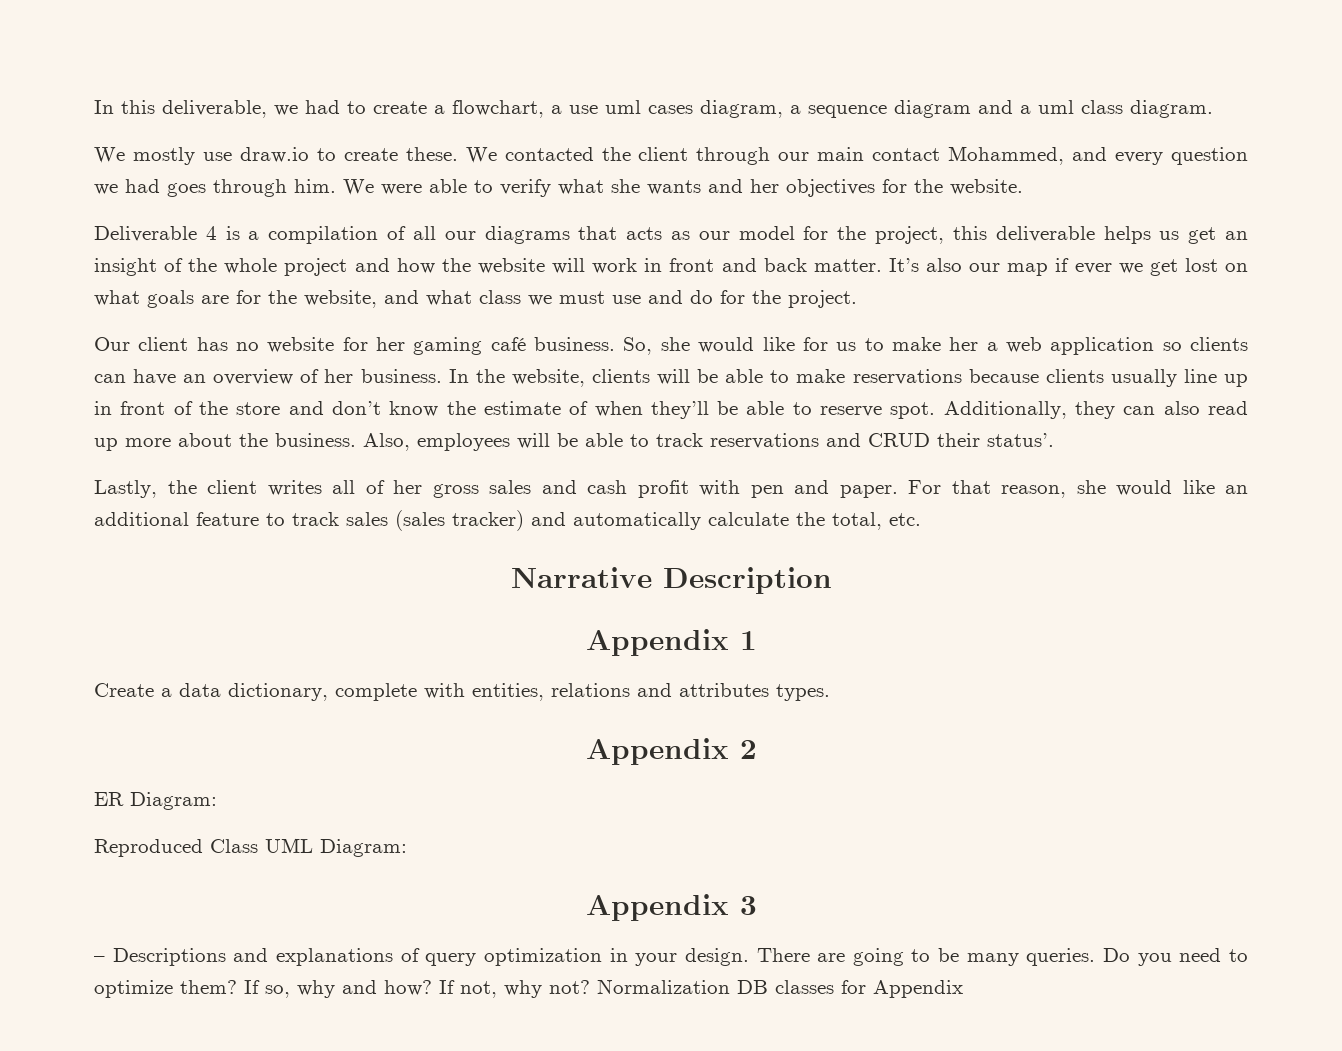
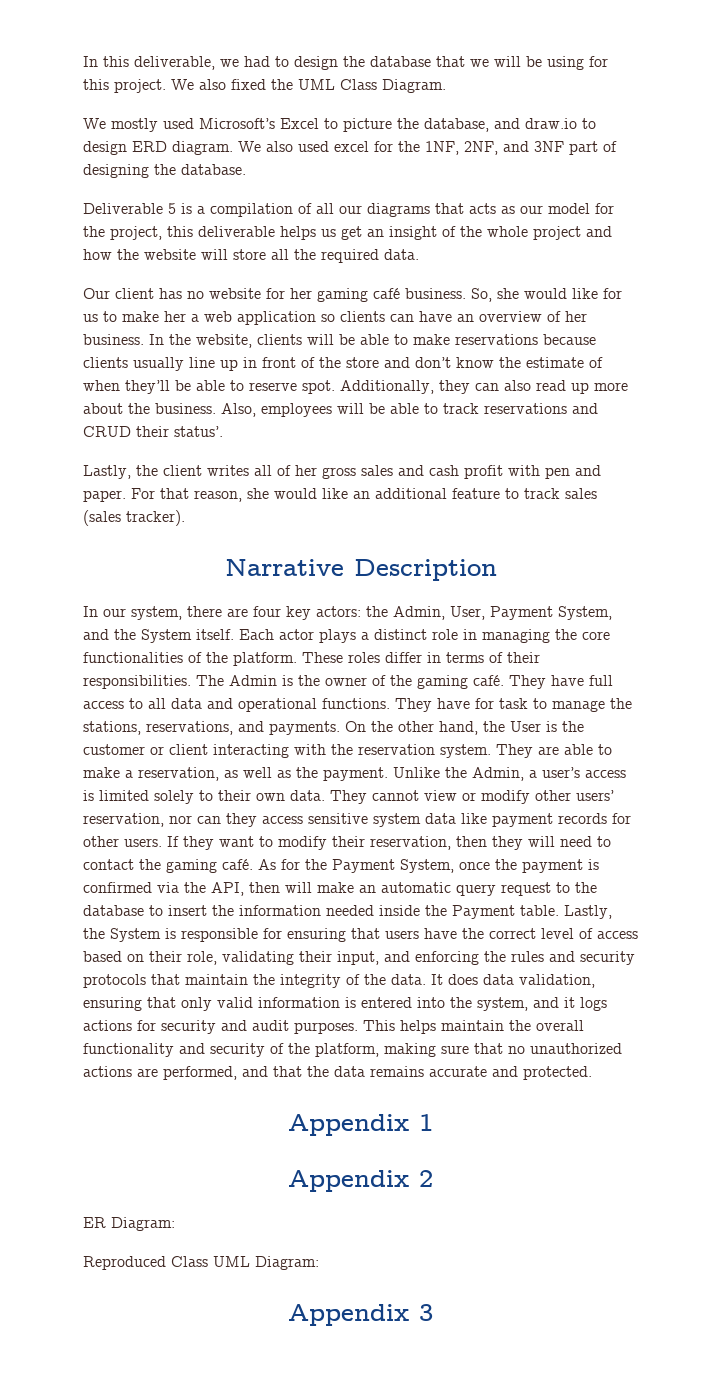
[373,100,1213,118] [94,146,1248,165] [94,179,1023,197] create a flowchart, a use uml cases diagram, a sequence diagram and a uml class diagram. // We mostly use draw.io to create these. We contacted the client through our main contact Mohammed, and every question we had goes through him. We were able to verify what she wants and her objectives for the website. -> [294,56,608,70] [83,79,446,93] [83,118,596,132] [83,141,617,155] [83,164,246,178] design the database that we will be using for this project. We also fixed the UML Class Diagram. // We mostly used Microsoft’s Excel to picture the database, and draw.io to design ERD diagram. We also used excel for the 1NF, 2NF, and 3NF part of designing the database.
[205,226,217,240] 4 -> [168,203,176,214] 5
[592,258,1248,276] [94,290,857,308] work in front and back matter. It’s also our map if ever we get lost on what goals are for the website, and what class we must use and do for the project. -> [233,249,419,263] store all the required data.
[452,510,921,531] [510,567,832,594] [585,629,757,656] [94,683,830,701] tracker) and automatically calculate the total, etc. // Narrative Description // Appendix 1 // Create a data dictionary, complete with entities, relations and attributes types. -> [126,510,185,526] [224,559,497,581] [83,606,612,620] [83,629,610,643] [83,652,540,666] [83,675,613,689] [83,698,632,712] [83,721,584,735] [83,744,612,758] [83,767,626,781] [83,790,614,804] [83,813,631,827] [83,836,611,850] [83,859,599,873] [83,882,597,896] [83,905,612,919] [83,928,638,942] [83,951,635,965] [83,974,595,988] [83,997,607,1011] [83,1020,584,1034] [83,1043,622,1057] [83,1066,592,1080] [288,1114,433,1136] tracker). // Narrative Description // In our system, there are four key actors: the Admin, User, Payment System, and the System itself. Each actor plays a distinct role in managing the core functionalities of the platform. These roles differ in terms of their responsibilities. The Admin is the owner of the gaming café. They have full access to all data and operational functions. They have for task to manage the stations, reservations, and payments. On the other hand, the User is the customer or client interacting with the reservation system. They are able to make a reservation, as well as the payment. Unlike the Admin, a user’s access is limited solely to their own data. They cannot view or modify other users’ reservation, nor can they access sensitive system data like payment records for other users. If they want to modify their reservation, then they will need to contact the gaming café. As for the Payment System, once the payment is confirmed via the API, then will make an automatic query request to the database to insert the information needed inside the Payment table. Lastly, the System is responsible for ensuring that users have the correct level of access based on their role, validating their input, and enforcing the rules and security protocols that maintain the integrity of the data. It does data validation, ensuring that only valid information is entered into the system, and it logs actions for security and audit purposes. This helps maintain the overall functionality and security of the platform, making sure that no unauthorized actions are performed, and that the data remains accurate and protected. // Appendix 1
[94,948,1248,966] [94,979,963,998] // – Descriptions and explanations of query optimization in your design. There are going to be many queries. Do you need to optimize them? If so, why and how? If not, why not? Normalization DB classes for Appendix -> (433, 1312) none

